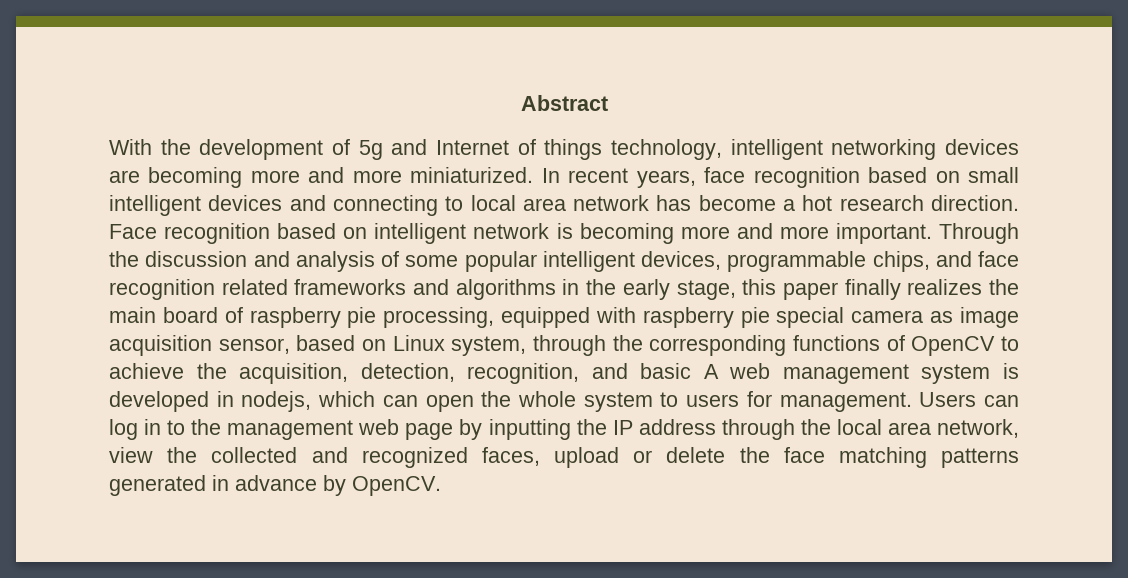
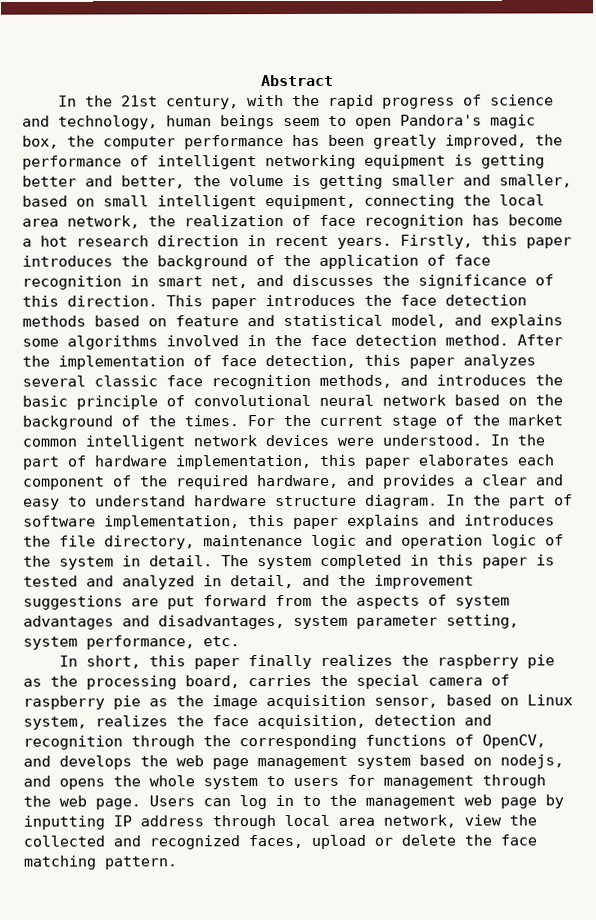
[109,139,1019,160] [109,167,1019,188] [109,195,650,216] With the development of 5g and Internet of things technology, intelligent networking devices are becoming more and more miniaturized. In recent years, face recognition based on small intelligent devices and connecting to local area network -> [57,94,554,110] [22,114,536,130] [22,134,563,150] [22,154,545,170] [22,174,572,189] [22,194,545,210] [22,214,464,229] In the 21st century, with the rapid progress of science and technology, human beings seem to open Pandora's magic box, the computer performance has been greatly improved, the performance of intelligent networking equipment is getting better and better, the volume is getting smaller and smaller, based on small intelligent equipment, connecting the local area network, the realization of face recognition
[930,195,1019,211] [109,223,1020,244] [109,251,1019,272] [109,279,736,300] direction. Face recognition based on intelligent network is becoming more and more important. Through the discussion and analysis of some popular intelligent devices, programmable chips, and face recognition related frameworks and algorithms in the early stage, -> [157,234,572,249] [22,254,491,270] [22,274,554,290] [22,294,527,310] [22,314,563,329] [22,334,563,350] [22,354,536,370] [22,374,563,390] [22,394,563,410] [22,414,563,430] [22,434,545,450] [22,454,555,470] [23,474,564,490] [23,494,573,510] [23,514,555,530] [23,534,564,550] [23,554,555,570] [23,574,474,590] [23,594,510,610] [23,614,519,630] [23,635,240,650] [58,655,141,669] direction in recent years. Firstly, this paper introduces the background of the application of face recognition in smart net, and discusses the significance of this direction. This paper introduces the face detection methods based on feature and statistical model, and explains some algorithms involved in the face detection method. After the implementation of face detection, this paper analyzes several classic face recognition methods, and introduces the basic principle of convolutional neural network based on the background of the times. For the current stage of the market common intelligent network devices were understood. In the part of hardware implementation, this paper elaborates each component of the required hardware, and provides a clear and easy to understand hardware structure diagram. In the part of software implementation, this paper explains and introduces the file directory, maintenance logic and operation logic of the system in detail. The system completed in this paper is tested and analyzed in detail, and the improvement suggestions are put forward from the aspects of system advantages and disadvantages, system parameter setting, system performance, etc. // In short,
[109,307,954,328] main board of raspberry pie processing, equipped with raspberry pie special camera as -> [436,654,555,669] [23,674,510,690] [23,695,204,710] raspberry pie as the processing board, carries the special camera of raspberry pie as the
(527, 346) none -> [95,714,492,730] [23,735,123,750] realizes the face acquisition, detection and recognition
[911,336,1019,356] [109,363,1019,384] [109,391,474,412] OpenCV to achieve the acquisition, detection, recognition, and basic A web management system is developed in nodejs, which can open -> [482,734,546,749] [23,754,564,770] [23,775,105,790] OpenCV, and develops the web page management system based on nodejs, and opens
[779,392,912,412] management. -> [383,774,546,789] [23,795,141,810] management through the web page.
[576,419,607,435] the -> (105, 822) none
[800,419,831,435] the -> (276, 822) none
[940,448,1019,468] [109,475,441,496] patterns generated in advance by OpenCV. -> [104,856,177,870] pattern.

